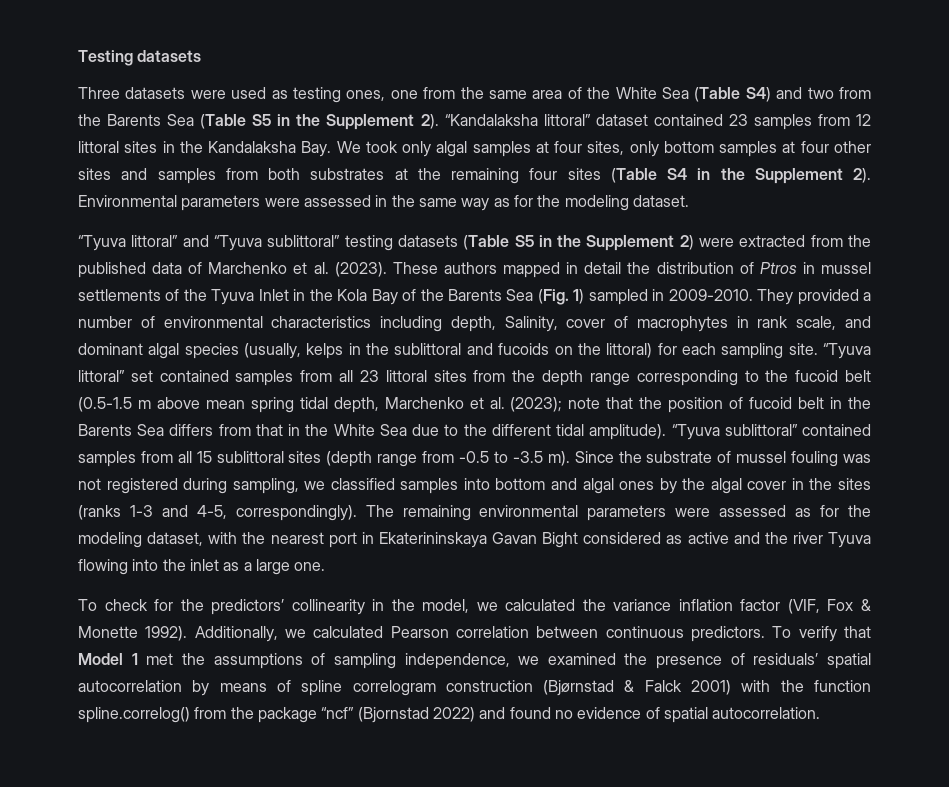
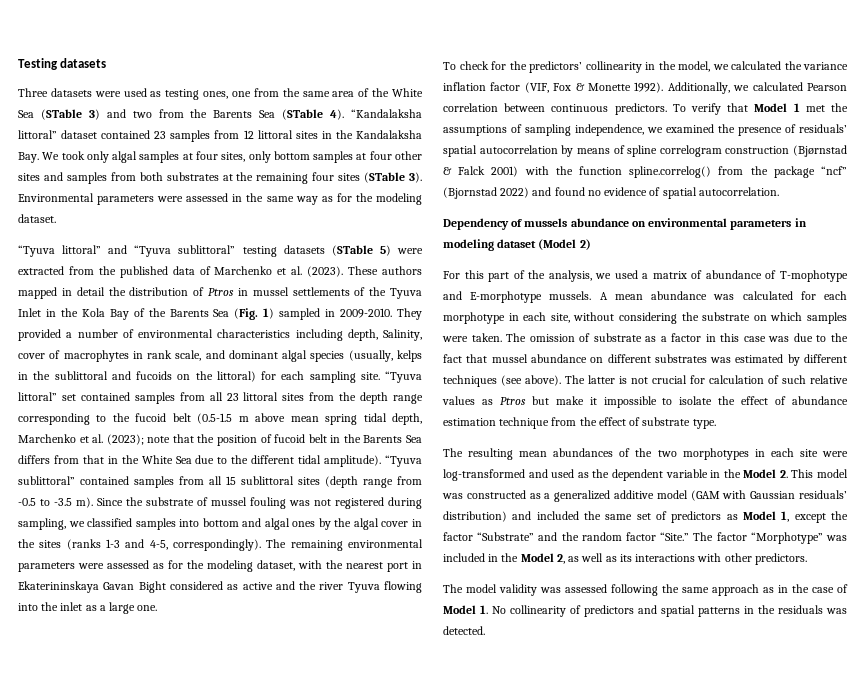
[694,87,771,102] (Table S4) -> [40,109,100,120] (STable 3)
[200,114,439,130] (Table S5 in the Supplement 2). -> [282,109,345,120] (STable 4).
[610,168,871,184] (Table S4 in the Supplement 2). -> [364,172,423,183] (STable 3).
[463,235,694,251] (Table S5 in the Supplement 2) -> [331,245,391,256] (STable 5)
(821, 713) none -> [443,218,807,230] [443,239,591,251] [443,270,848,282] [443,291,847,303] [443,312,847,324] [442,333,849,342] [443,354,847,366] [443,375,848,387] [442,396,848,408] [443,417,716,429] [443,448,848,460] [443,469,848,481] [442,490,847,502] [443,511,848,523] [443,532,847,544] [443,553,807,565] [443,584,848,596] [443,605,847,617] [443,626,485,635] // Dependency of mussels abundance on environmental parameters in modeling dataset (Model 2) // For this part of the analysis, we used a matrix of abundance of T-mophotype and E-morphotype mussels. A mean abundance was calculated for each morphotype in each site, without considering the substrate on which samples were taken. The omission of substrate as a factor in this case was due to the fact that mussel abundance on different substrates was estimated by different techniques (see above). The latter is not crucial for calculation of such relative values as Ptros but make it impossible to isolate the effect of abundance estimation technique from the effect of substrate type. // The resulting mean abundances of the two morphotypes in each site were log-transformed and used as the dependent variable in the Model 2. This model was constructed as a generalized additive model (GAM with Gaussian residuals’ distribution) and included the same set of predictors as Model 1, except the factor “Substrate” and the random factor “Site.” The factor “Morphotype” was included in the Model 2, as well as its interactions with other predictors. // The model validity was assessed following the same approach as in the case of Model 1. No collinearity of predictors and spatial patterns in the residuals was detected.

